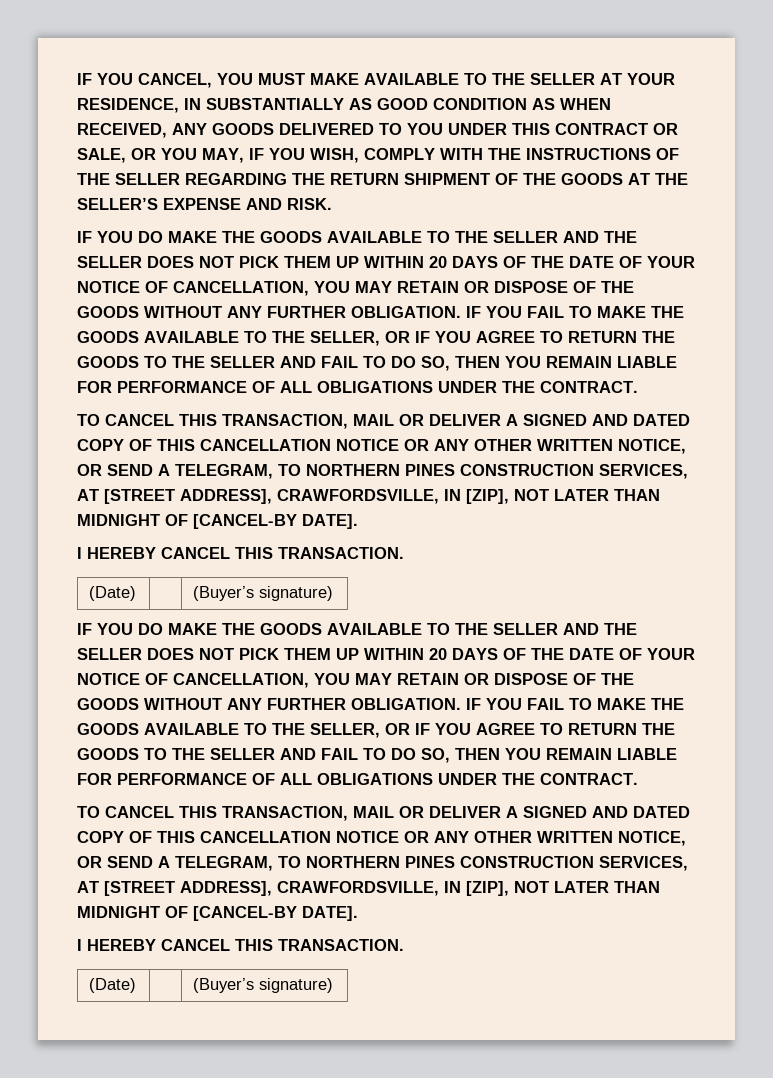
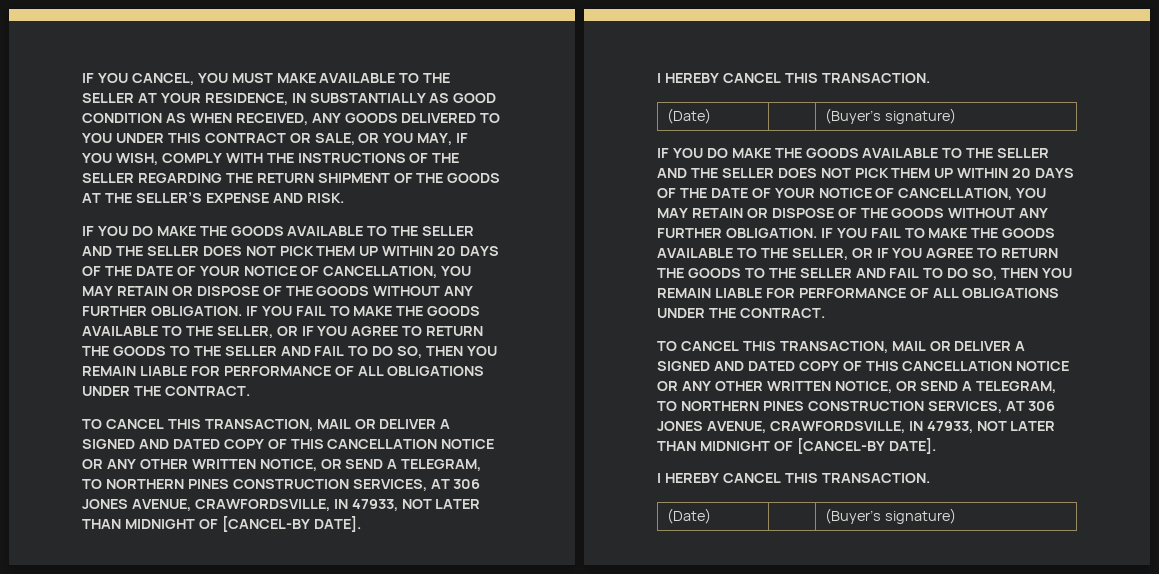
[104,489,509,504] [STREET ADDRESS], CRAWFORDSVILLE, IN [ZIP], -> [453,479,481,489] [82,499,398,511] 306 JONES AVENUE, CRAWFORDSVILLE, IN 47933,
[104,881,509,896] [STREET ADDRESS], CRAWFORDSVILLE, IN [ZIP], -> [1028,401,1056,411] [657,421,973,433] 306 JONES AVENUE, CRAWFORDSVILLE, IN 47933,

